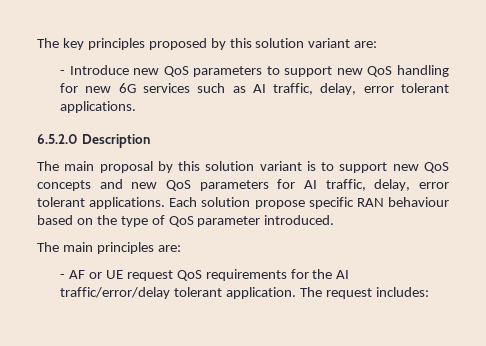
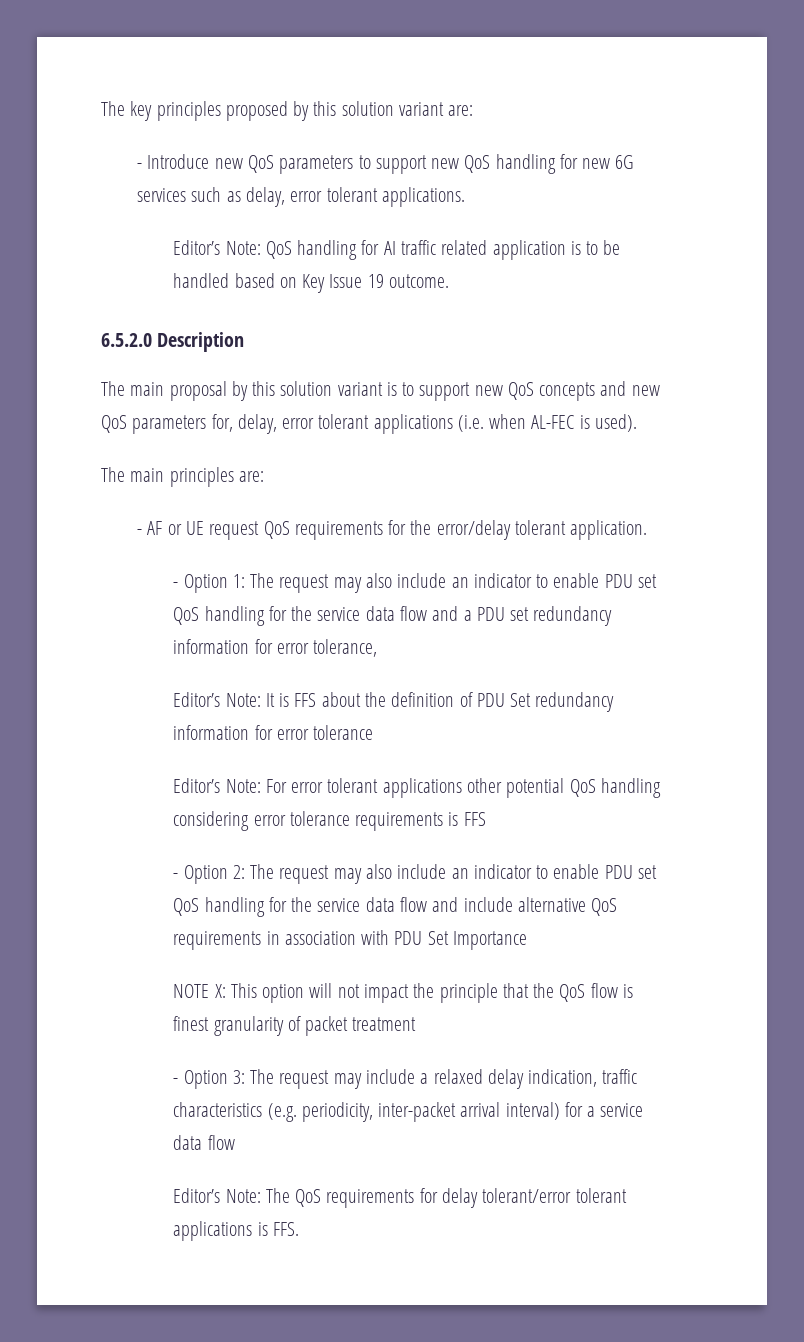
[252,83,450,95] [60,101,137,113] AI traffic, delay, error tolerant applications. -> [245,187,465,207] [173,240,621,260] [173,273,449,293] delay, error tolerant applications. // Editor’s Note: QoS handling for AI traffic related application is to be handled based on Key Issue 19 outcome.
[277,179,449,191] [37,197,449,209] [37,215,335,227] for AI traffic, delay, error tolerant applications. Each solution propose specific RAN behaviour based on the type of QoS parameter introduced. -> [211,414,637,434] for, delay, error tolerant applications (i.e. when AL-FEC is used).
[336,270,350,279] [60,287,171,299] AI traffic/error/delay -> [436,520,511,540] error/delay
[299,287,429,299] The request includes: -> [173,573,657,593] [173,606,613,626] [173,639,378,657] [173,692,615,712] [173,725,374,740] [173,778,661,798] [173,811,486,831] [173,864,657,884] [173,897,618,917] [173,930,527,950] [173,983,633,1003] [173,1016,417,1036] [173,1069,638,1089] [173,1102,644,1122] [173,1135,235,1150] [173,1188,627,1208] [173,1221,299,1241] // - Option 1: The request may also include an indicator to enable PDU set QoS handling for the service data flow and a PDU set redundancy information for error tolerance, // Editor’s Note: It is FFS about the definition of PDU Set redundancy information for error tolerance // Editor’s Note: For error tolerant applications other potential QoS handling considering error tolerance requirements is FFS // - Option 2: The request may also include an indicator to enable PDU set QoS handling for the service data flow and include alternative QoS requirements in association with PDU Set Importance // NOTE X: This option will not impact the principle that the QoS flow is finest granularity of packet treatment // - Option 3: The request may include a relaxed delay indication, traffic characteristics (e.g. periodicity, inter-packet arrival interval) for a service data flow // Editor’s Note: The QoS requirements for delay tolerant/error tolerant applications is FFS.

